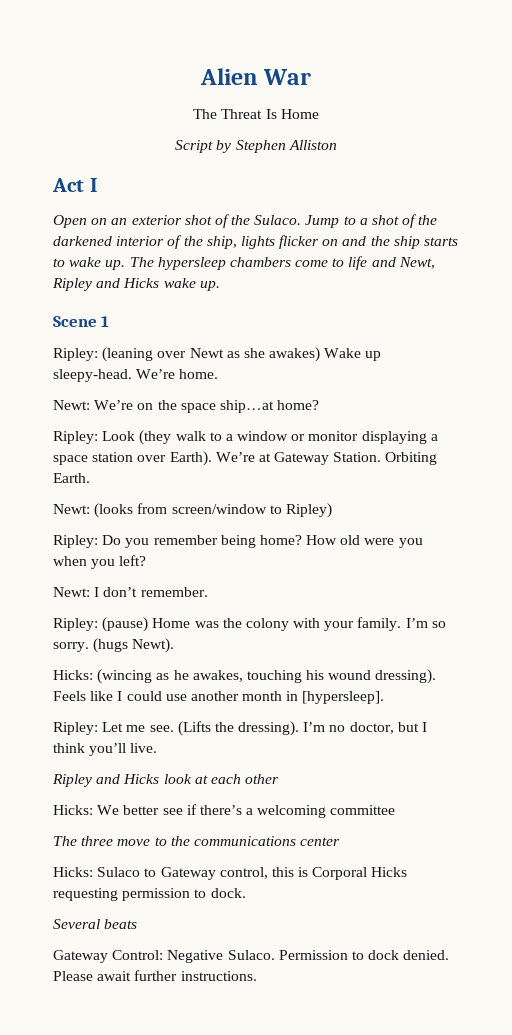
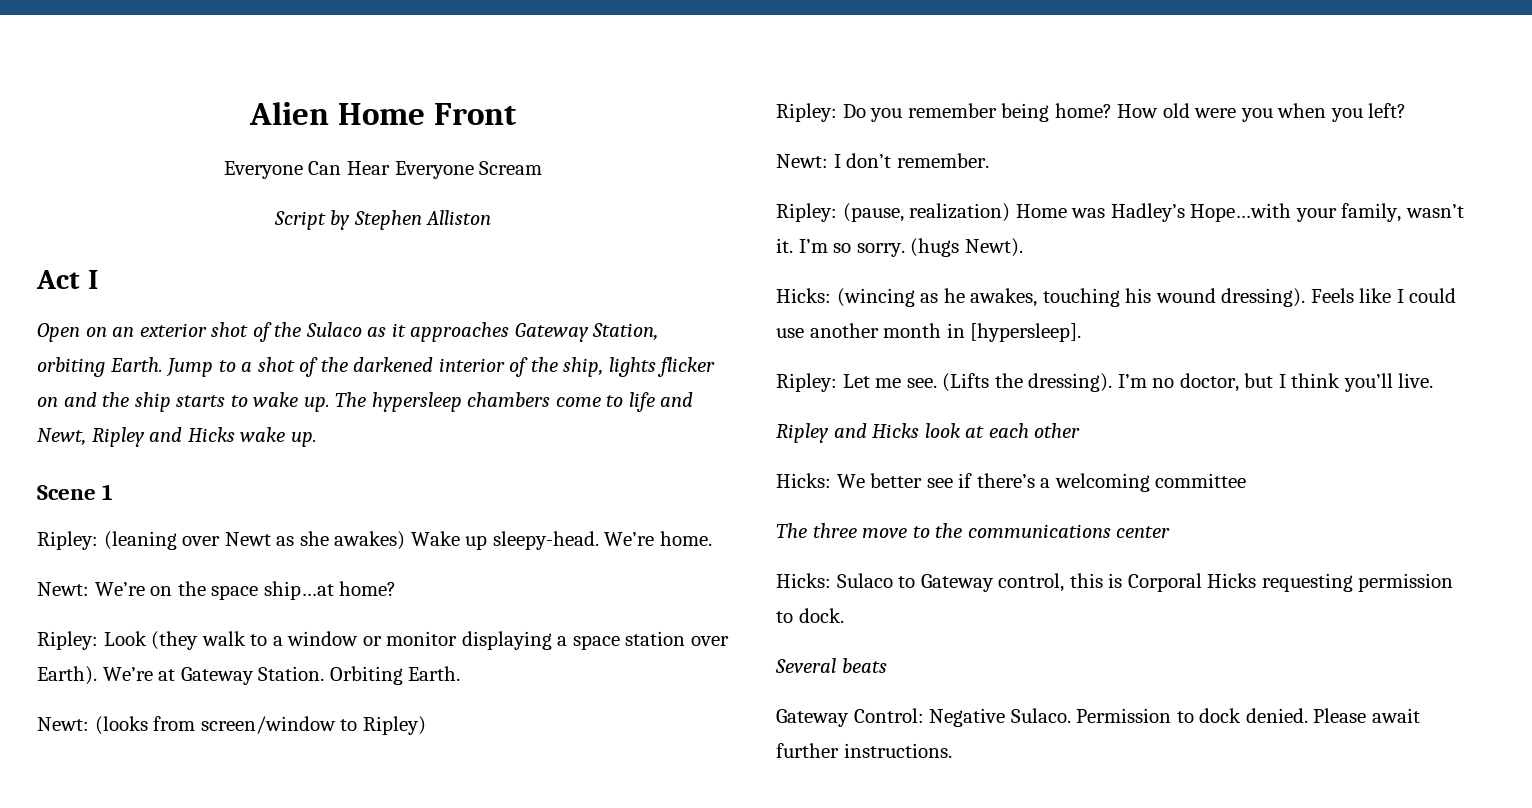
[263,69,312,85] [193,109,319,119] War // The Threat Is Home -> [338,103,516,125] [223,161,543,179] Home Front // Everyone Can Hear Everyone Scream
[254,215,302,225] Sulaco. -> [305,322,659,342] [37,357,163,377] Sulaco as it approaches Gateway Station, orbiting Earth.
[102,617,402,632] (pause) Home was the colony with your family. -> [842,203,1464,222] [776,238,793,253] (pause, realization) Home was Hadley’s Hope…with your family, wasn’t it.

